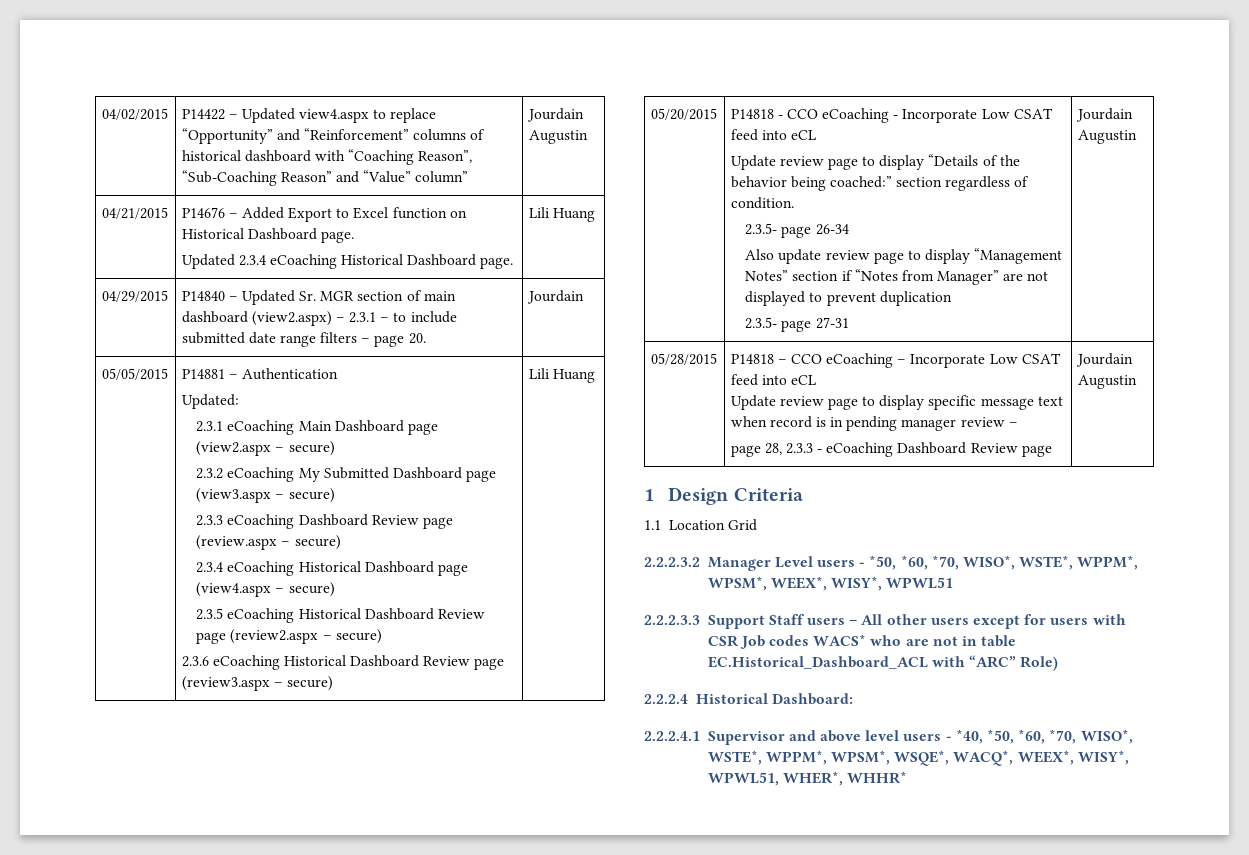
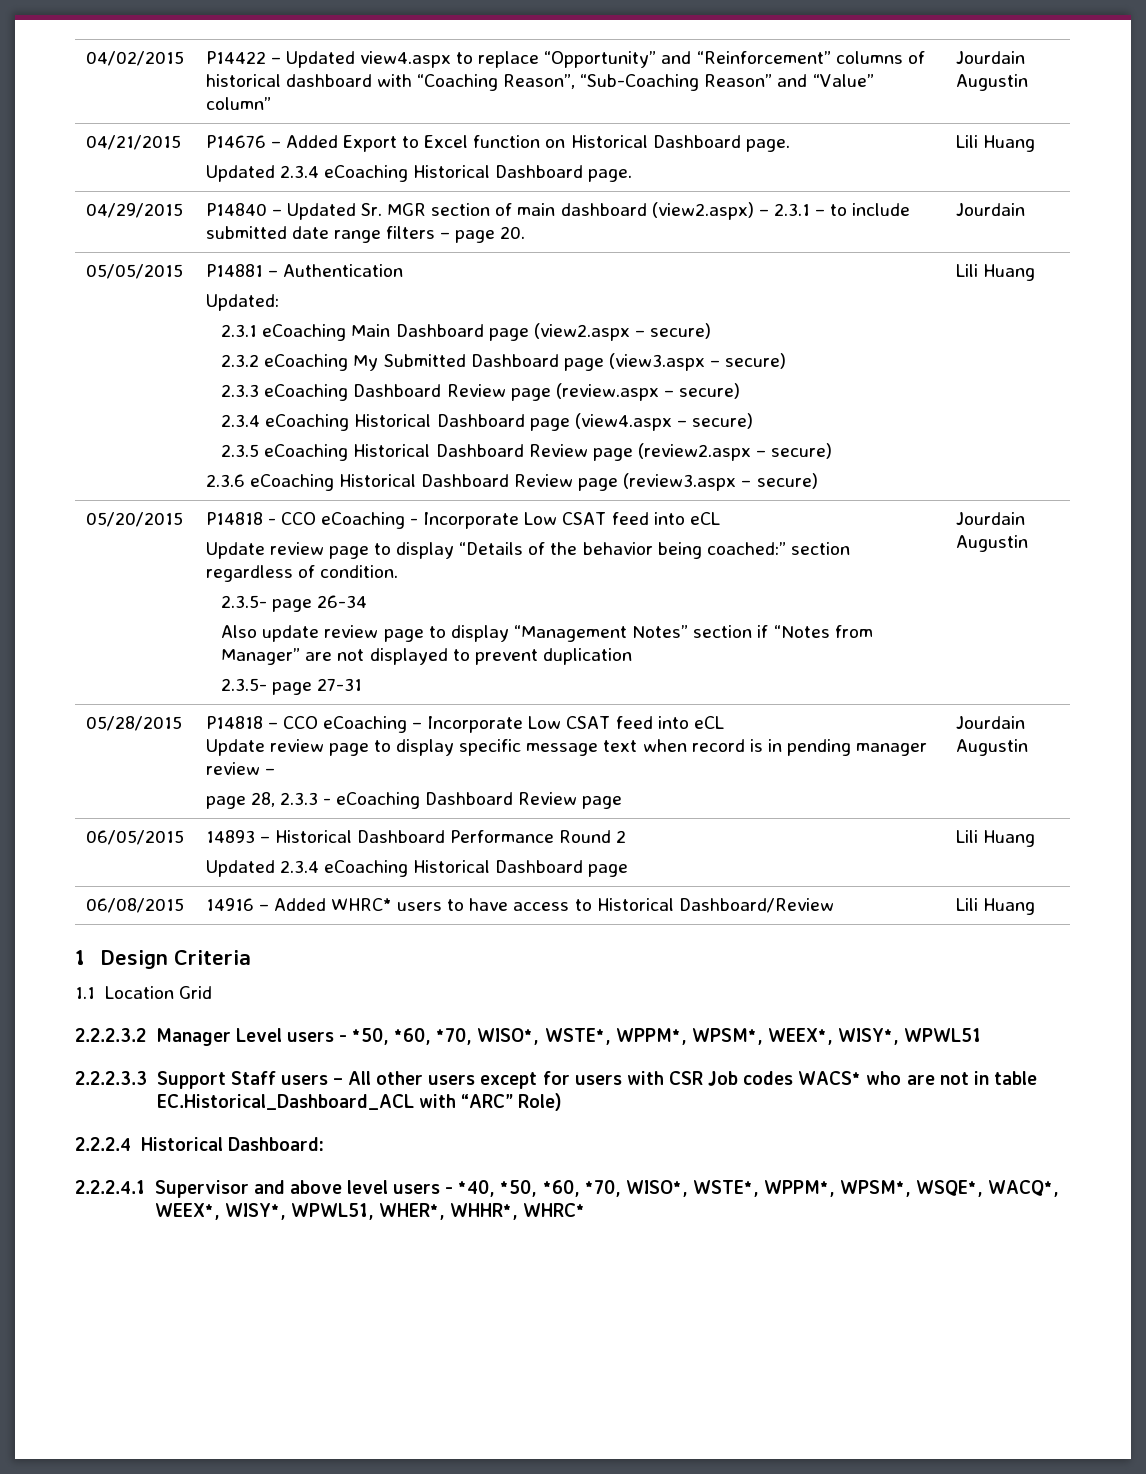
(1137, 382) none -> [85,830,184,845] [205,830,627,843] [205,860,629,877] [955,830,1035,847] [85,898,184,913] [205,898,834,913] [955,898,1035,915] // 06/05/2015 | 14893 – Historical Dashboard Performance Round 2 // Updated 2.3.4 eCoaching Historical Dashboard page | Lili Huang // 06/08/2015 | 14916 – Added WHRC* users to have access to Historical Dashboard/Review | Lili Huang
[847,771,908,784] WHHR* -> [450,1203,586,1220] WHHR*, WHRC*

